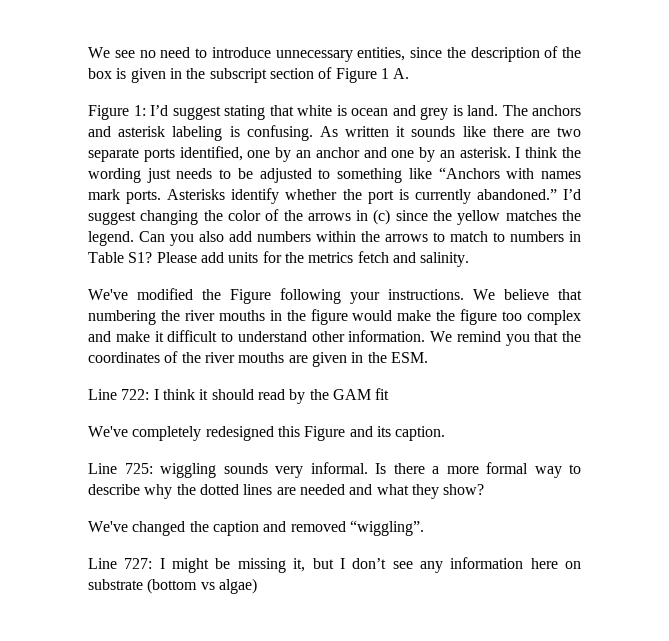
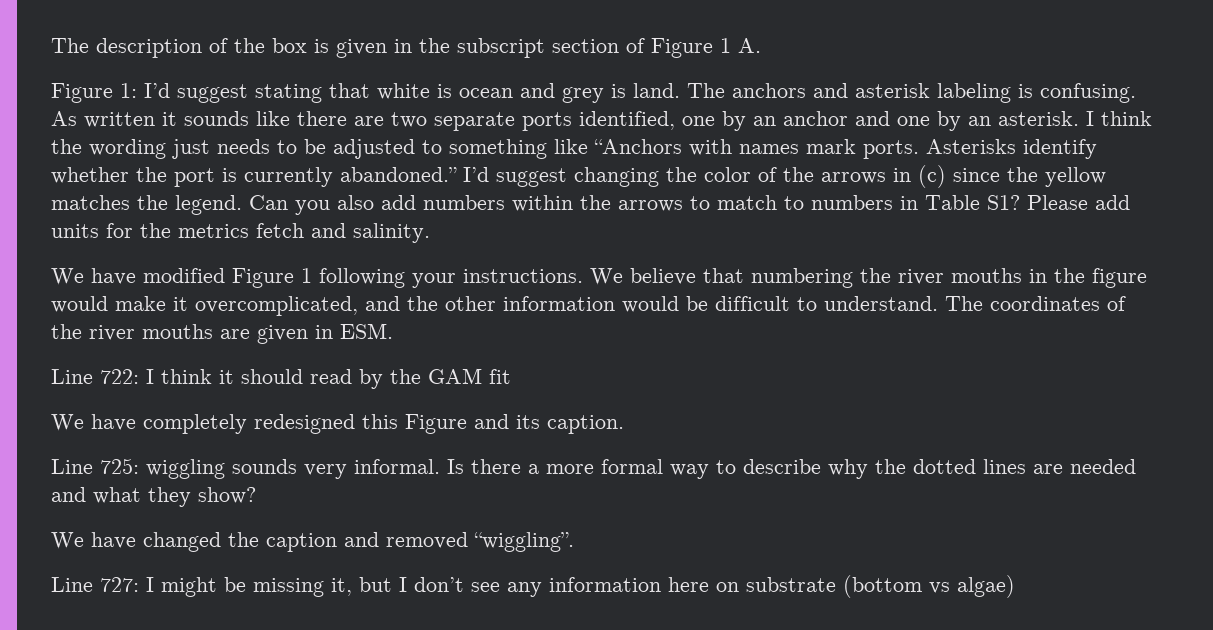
[88,47,466,62] We see no need to introduce unnecessary entities, since the -> [51,38,89,53] The
[88,288,271,304] We've modified the Figure -> [51,268,312,288] We have modified Figure 1
[436,309,581,325] [88,330,581,346] the figure too complex and make it difficult to understand other information. We remind you that the -> [173,296,983,316] it overcomplicated, and the other information would be difficult to understand. The
[367,352,387,363] the -> (333, 332) none
[88,426,128,437] We've -> [51,414,136,431] We have
[88,521,128,532] We've -> [51,532,136,549] We have

